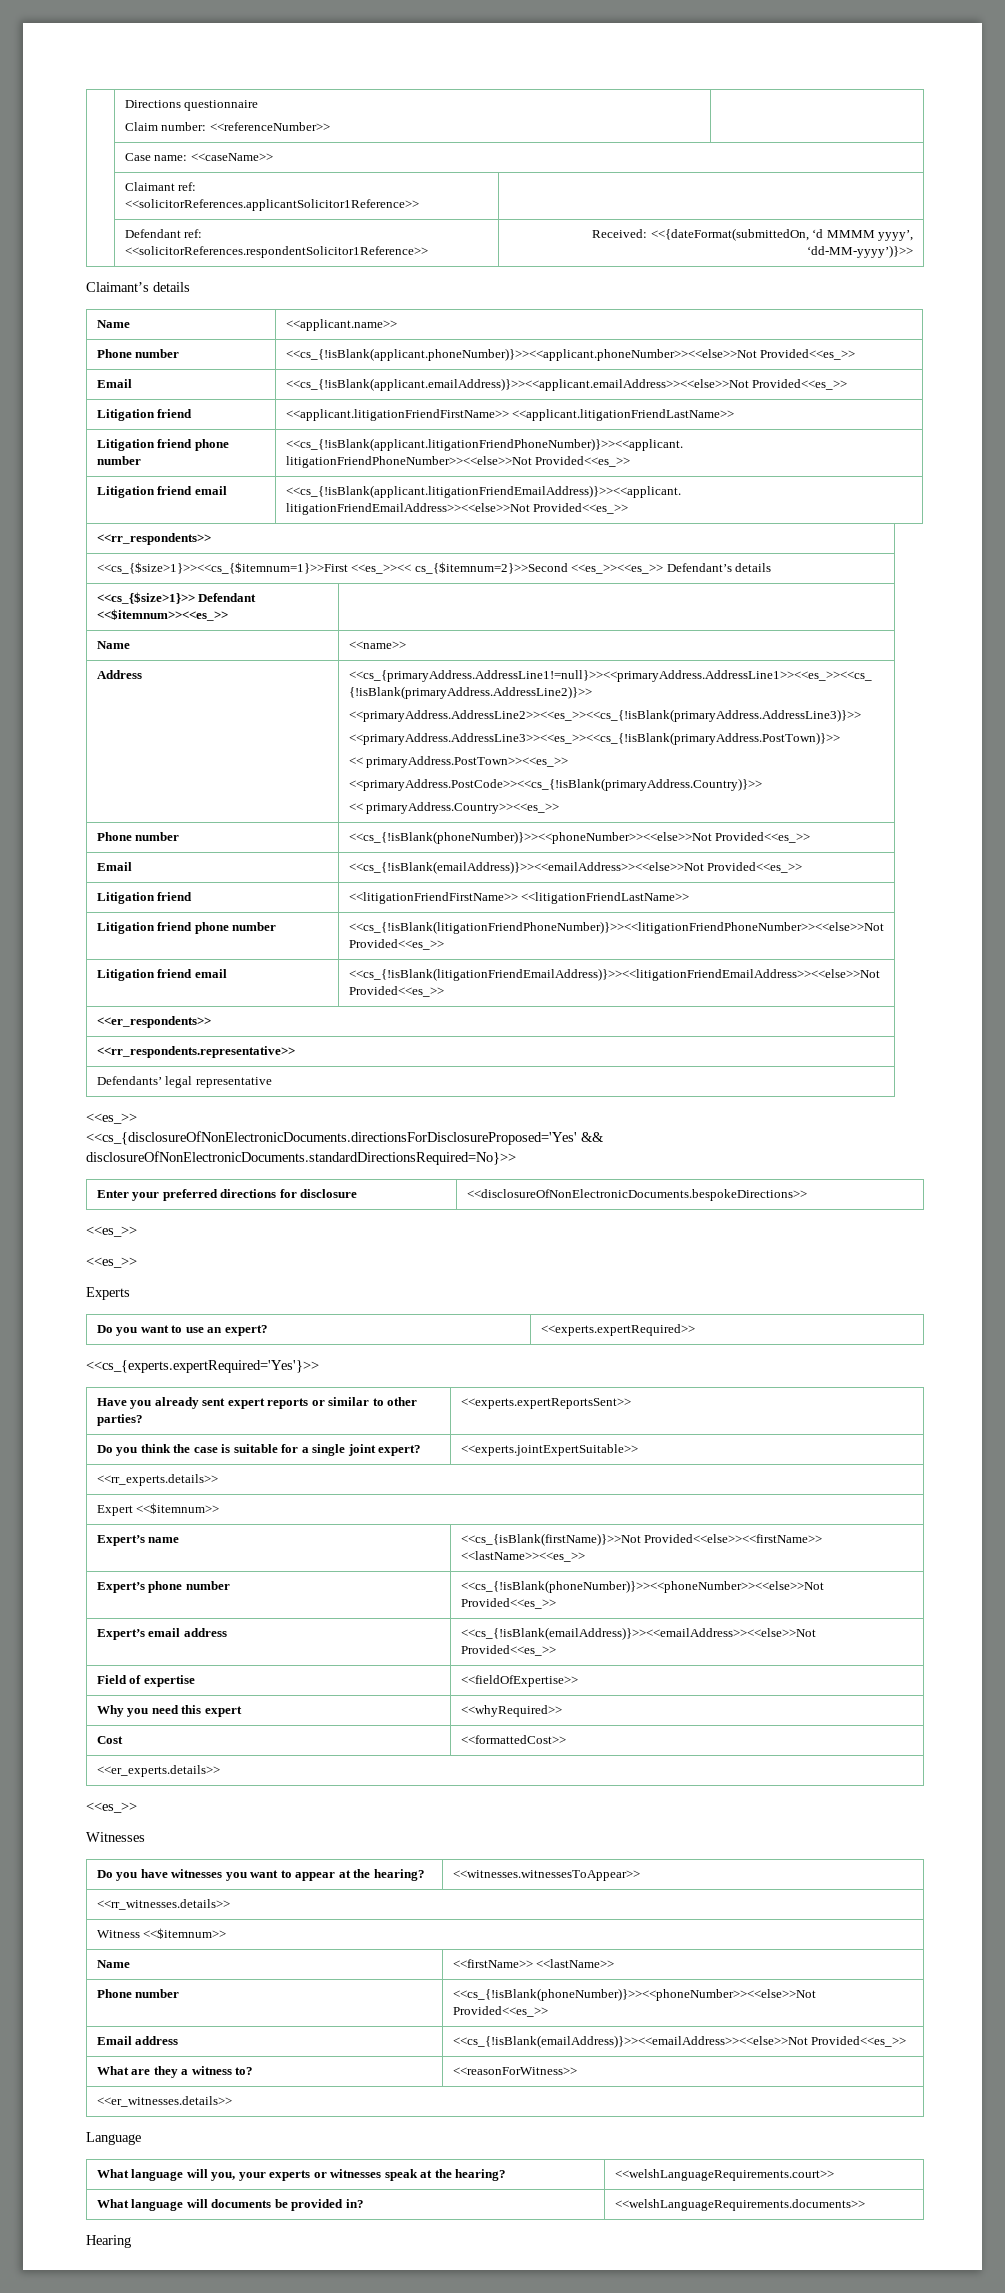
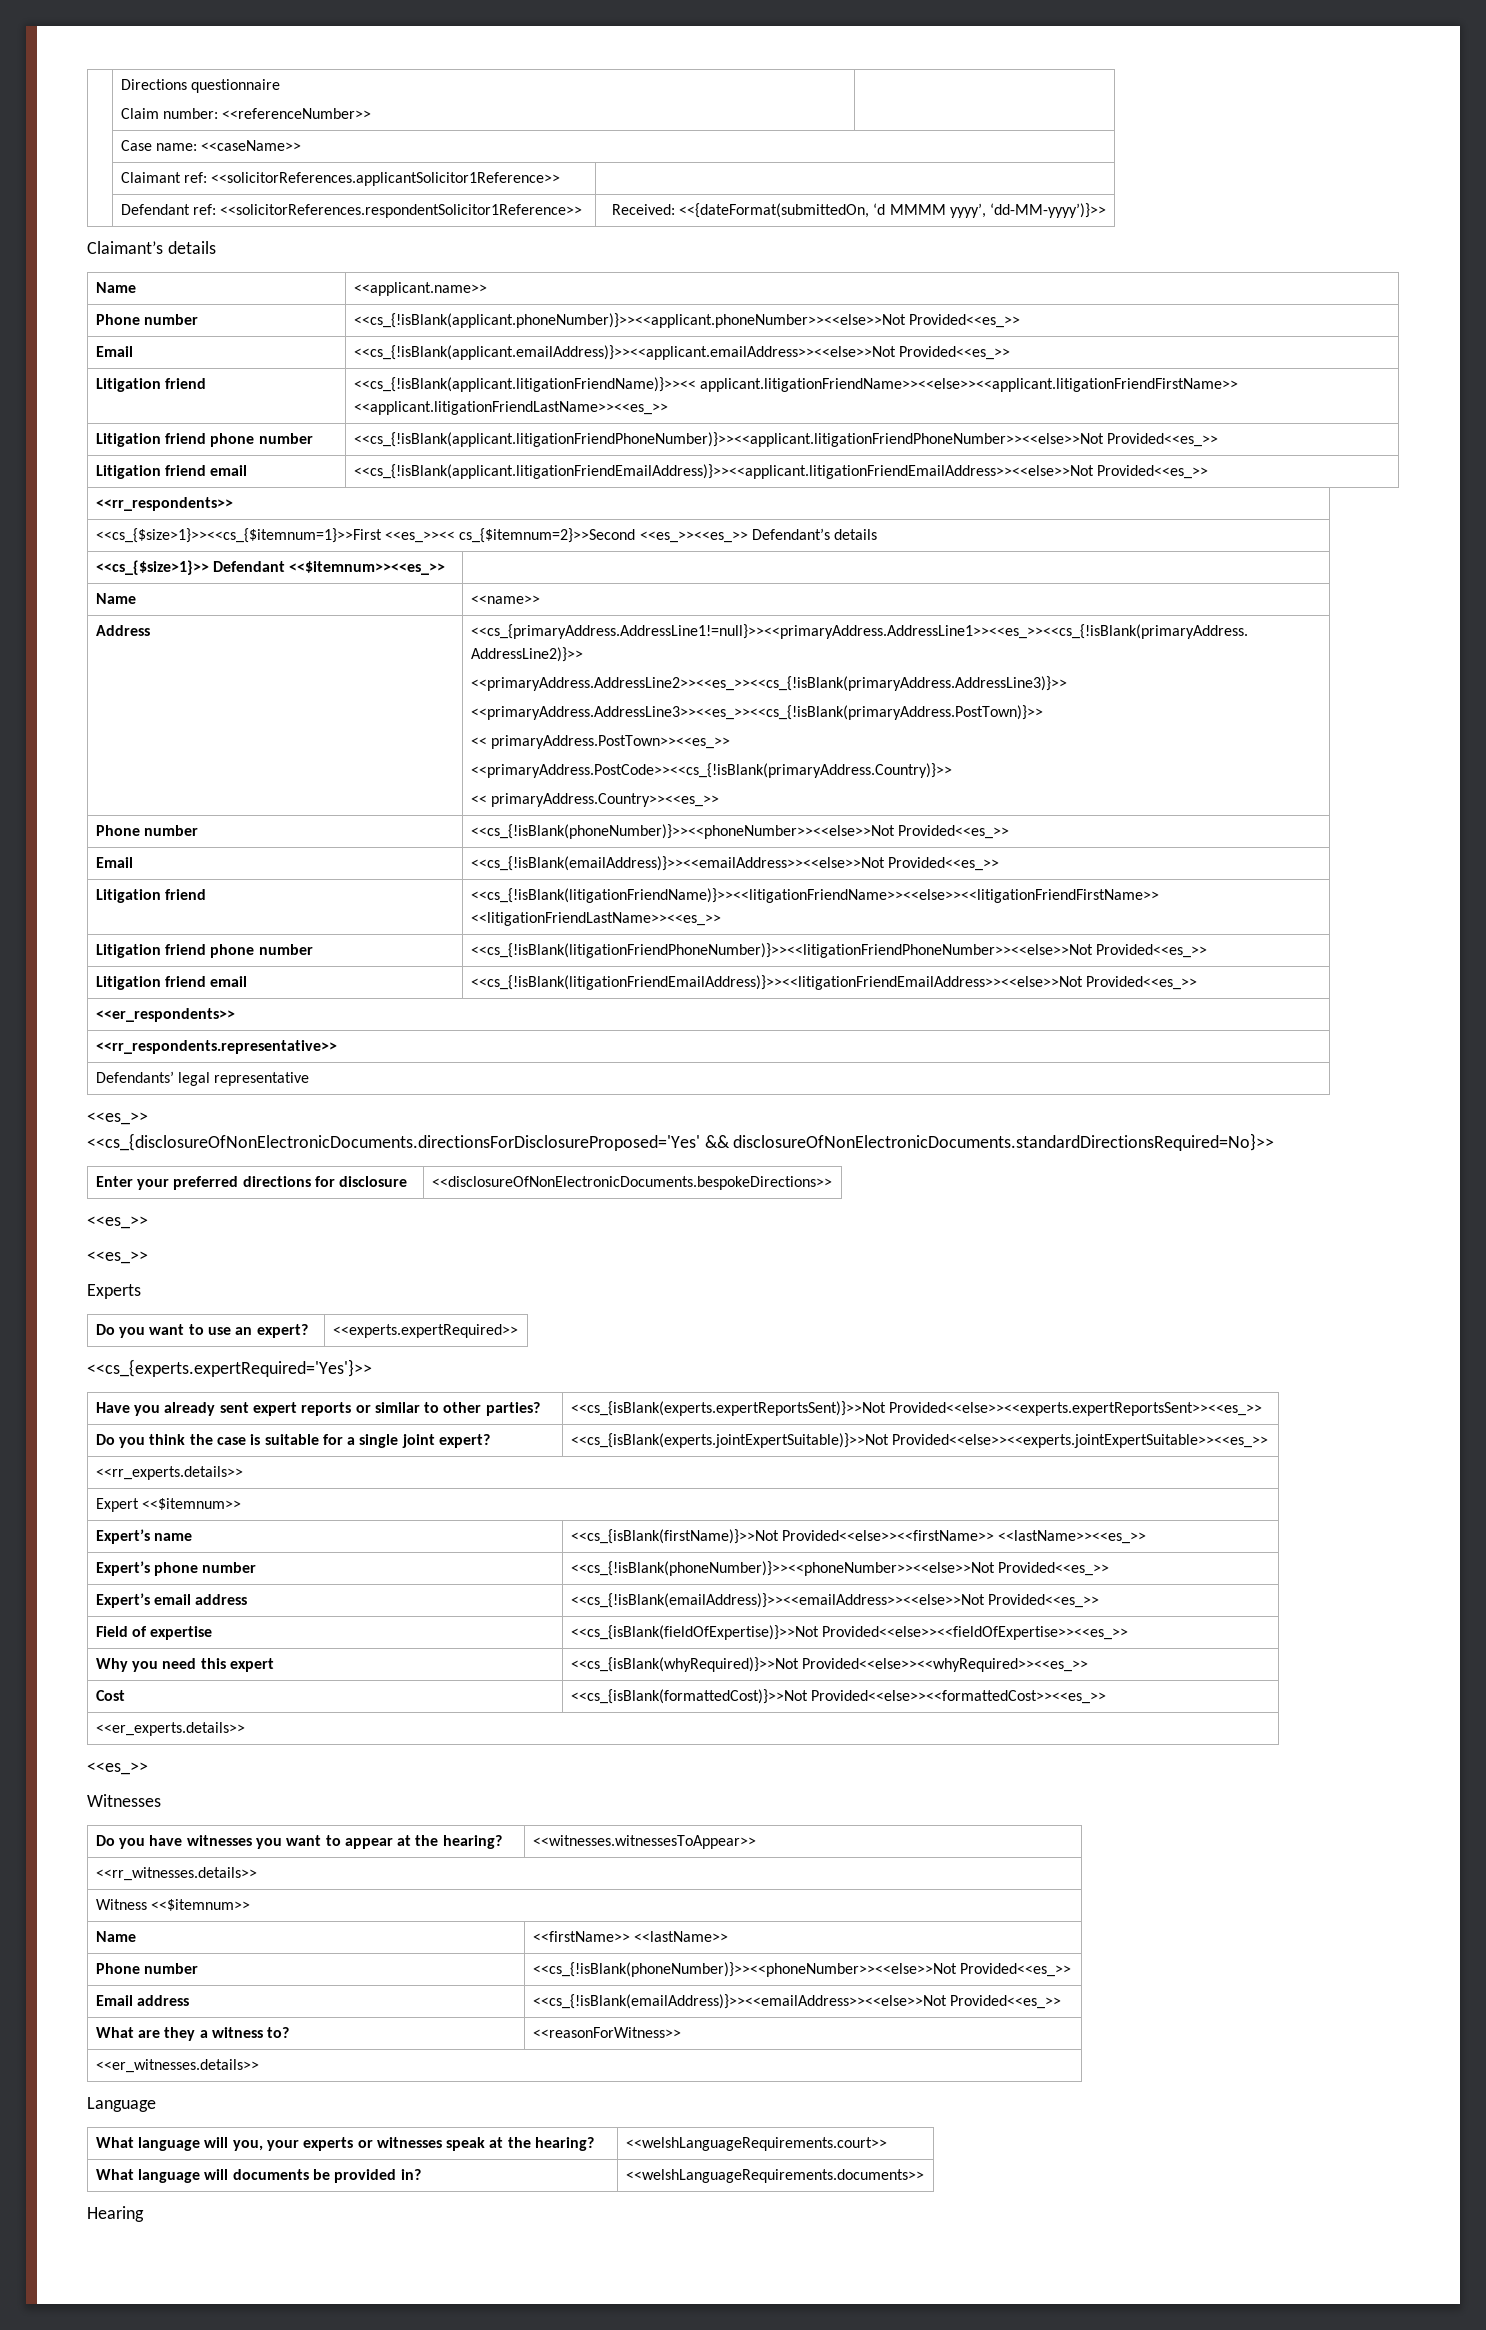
[285,409,735,421] <<applicant.litigationFriendFirstName>> <<applicant.litigationFriendLastName>> -> [353,377,1238,392] [353,401,668,415] <<cs_{!isBlank(applicant.litigationFriendName)}>><< applicant.litigationFriendName>><<else>><<applicant.litigationFriendFirstName>> <<applicant.litigationFriendLastName>><<es_>>
[348,892,690,904] <<litigationFriendFirstName>> <<litigationFriendLastName>> -> [470,888,1159,903] [470,912,721,926] <<cs_{!isBlank(litigationFriendName)}>><<litigationFriendName>><<else>><<litigationFriendFirstName>> <<litigationFriendLastName>><<es_>>
[460,1398,631,1409] <<experts.expertReportsSent>> -> [570,1401,1262,1416] <<cs_{isBlank(experts.expertReportsSent)}>>Not Provided<<else>><<experts.expertReportsSent>><<es_>>
[460,1444,638,1456] <<experts.jointExpertSuitable>> -> [570,1433,1268,1448] <<cs_{isBlank(experts.jointExpertSuitable)}>>Not Provided<<else>><<experts.jointExpertSuitable>><<es_>>
[460,1675,578,1687] <<fieldOfExpertise>> -> [570,1625,1128,1640] <<cs_{isBlank(fieldOfExpertise)}>>Not Provided<<else>><<fieldOfExpertise>><<es_>>
[460,1705,562,1717] <<whyRequired>> -> [570,1657,1088,1672] <<cs_{isBlank(whyRequired)}>>Not Provided<<else>><<whyRequired>><<es_>>
[460,1735,566,1744] <<formattedCost>> -> [570,1689,1106,1704] <<cs_{isBlank(formattedCost)}>>Not Provided<<else>><<formattedCost>><<es_>>

